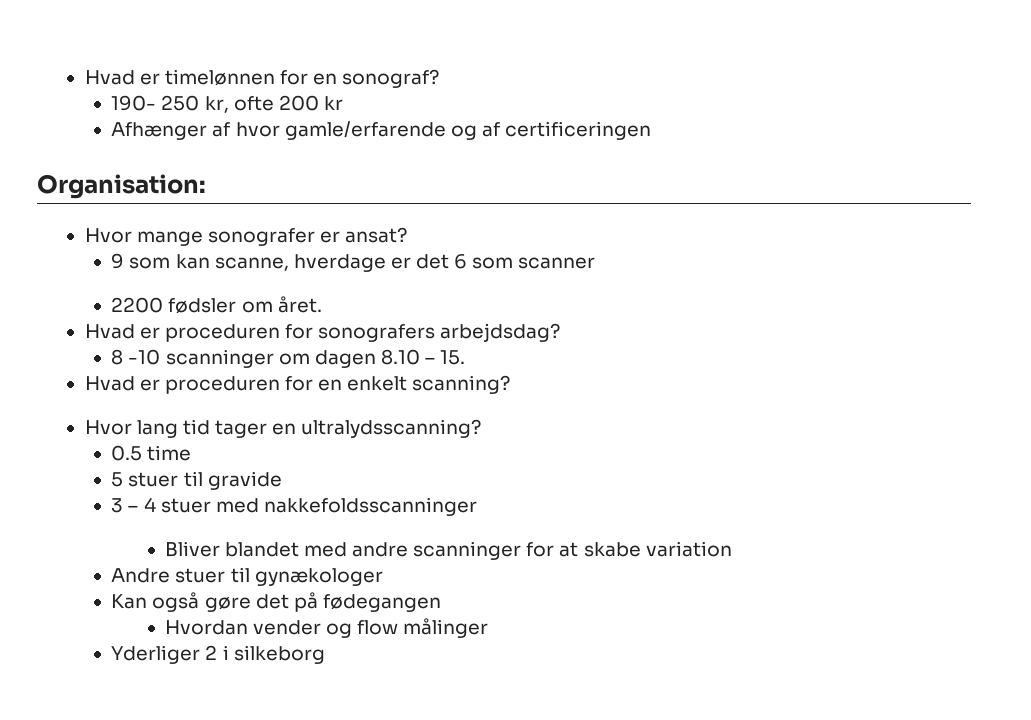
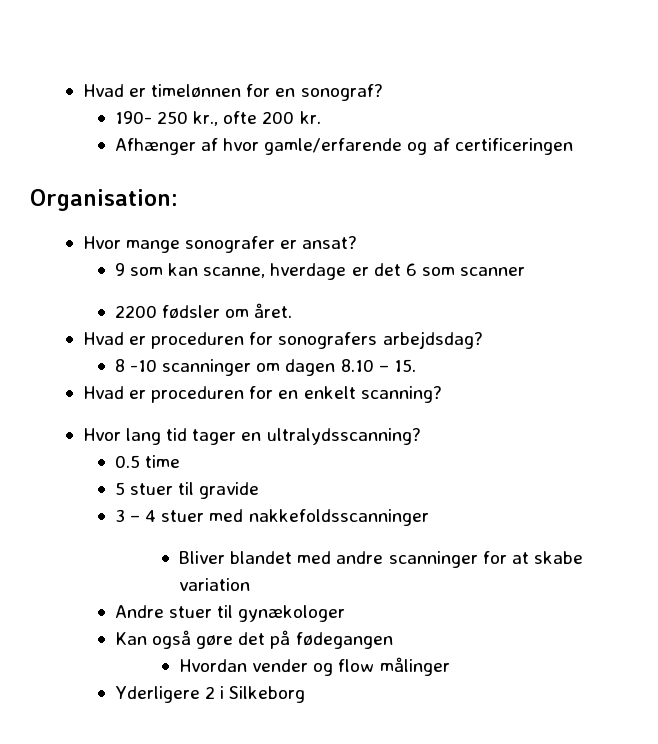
[204,96,229,113] kr, -> [193,111,219,126] kr.,
[323,96,343,110] kr -> [299,111,321,124] kr.
[111,645,201,664] Yderliger -> [114,686,200,703] Yderligere
[233,645,325,664] silkeborg -> [229,686,306,703] Silkeborg

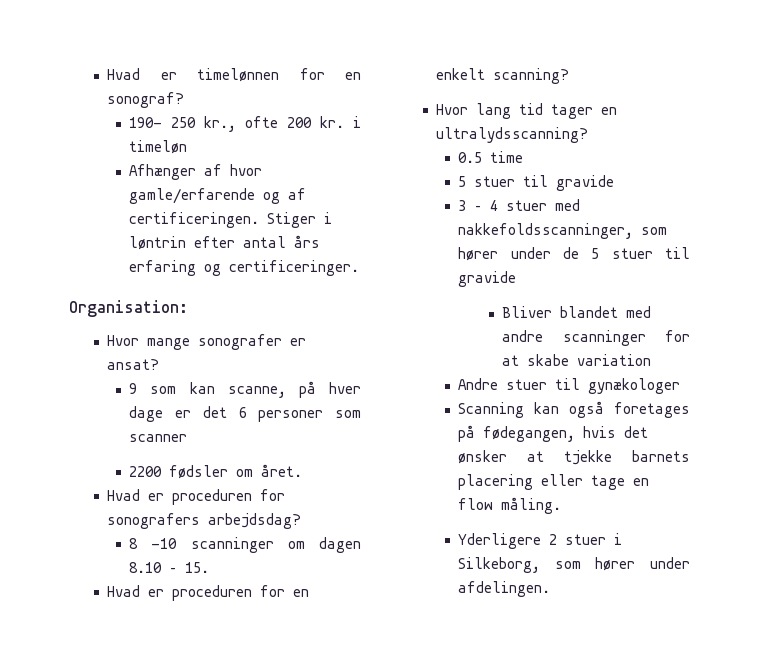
(321, 117) none -> [353,116,361,128] [129,140,188,154] i timeløn
[454,138,573,155] certificeringen -> [129,212,333,228] [129,235,321,250] [129,260,360,276] certificeringen. Stiger i løntrin efter antal års erfaring og certificeringer.
[270,263,347,280] hverdage -> [298,381,361,398] [129,406,164,422] på hver dage
(417, 269) none -> [258,410,324,422] personer
[248,509,429,526] nakkefoldsscanninger -> [458,223,668,239] [458,247,690,261] [458,271,517,287] nakkefoldsscanninger, som hører under de 5 stuer til gravide
[114,630,393,649] [179,657,450,676] [114,686,306,703] Kan også gøre det på fødegangen // Hvordan vender og flow målinger // Yderligere 2 i Silkeborg -> [458,401,690,418] [458,425,649,442] [458,450,690,465] [458,474,650,490] [458,497,562,514] [458,533,623,549] [458,557,690,573] [458,581,551,597] Scanning kan også foretages på fødegangen, hvis det ønsker at tjekke barnets placering eller tage en flow måling. // Yderligere 2 stuer i Silkeborg, som hører under afdelingen.

